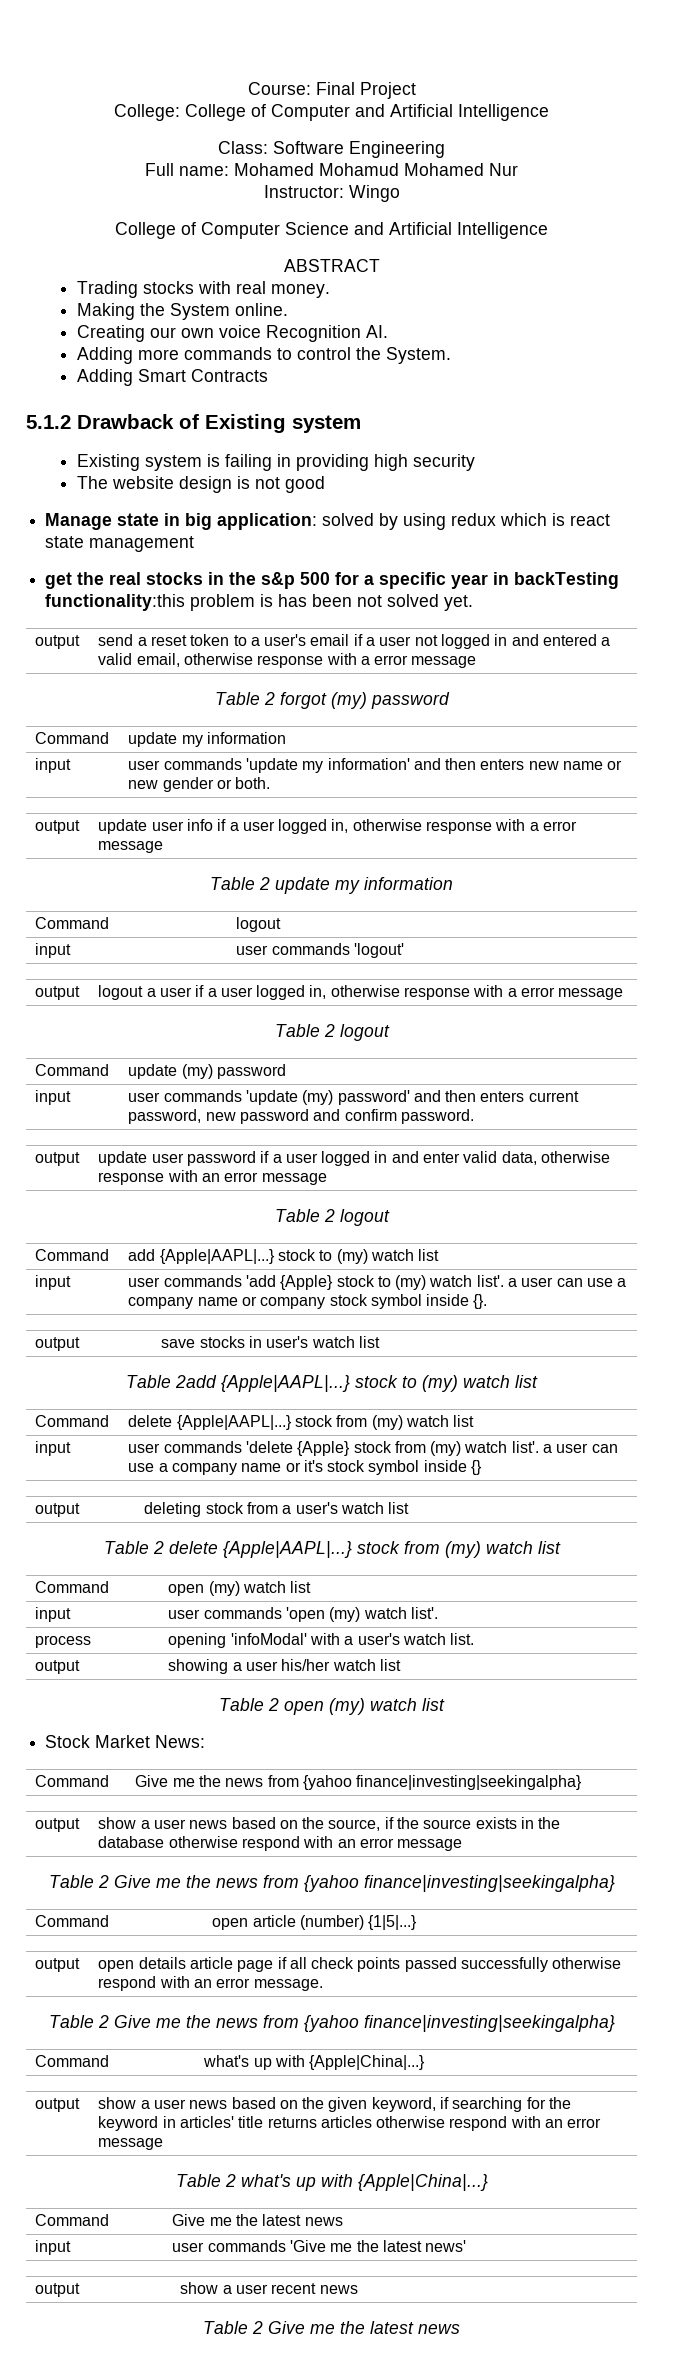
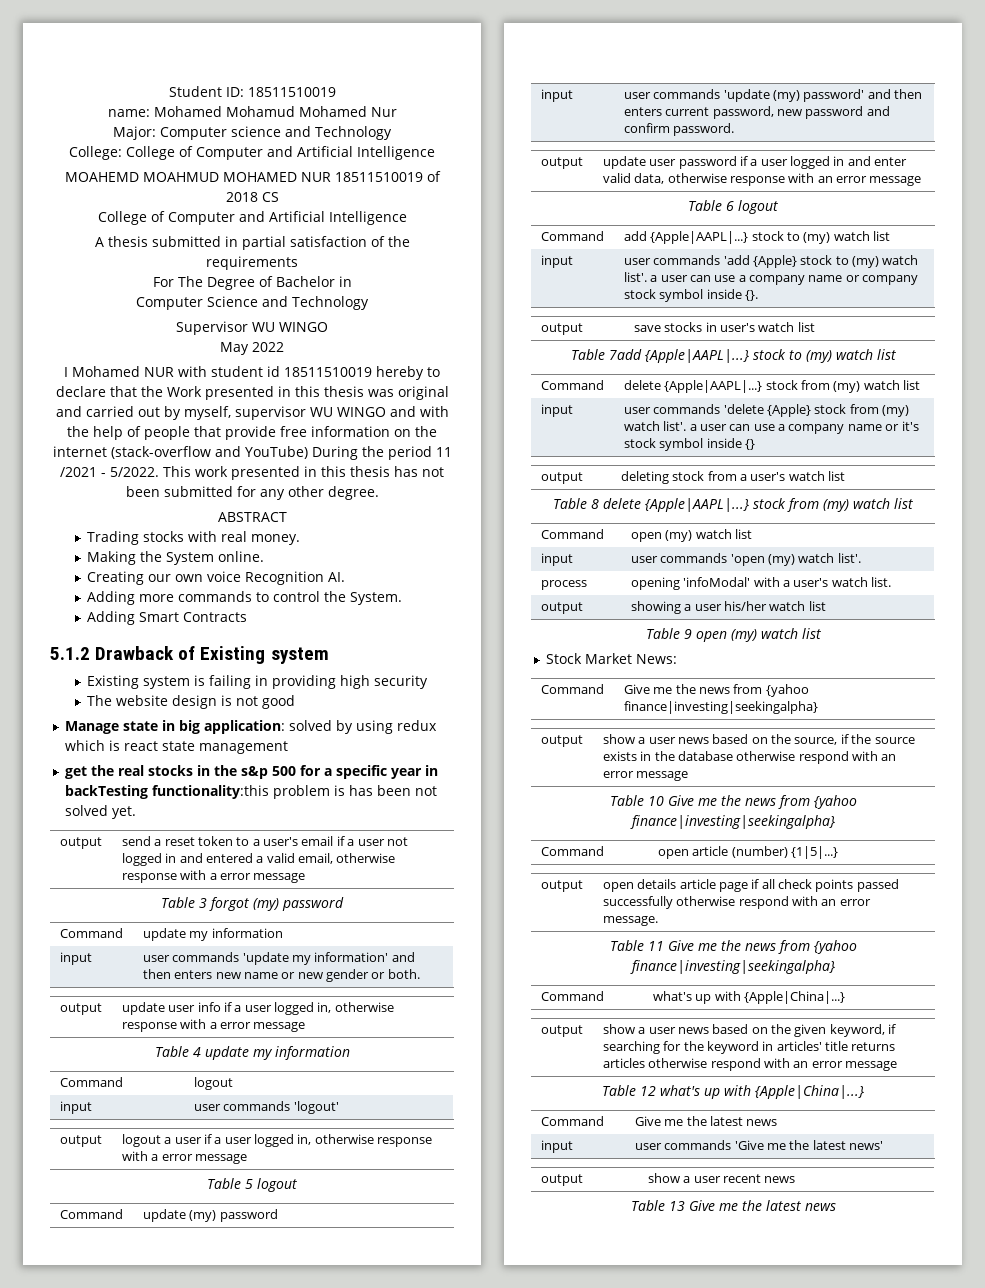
[247,82,416,99] Course: Final Project -> [168,86,336,97] [107,106,397,117] [113,126,393,140] Student ID: 18511510019 // name: Mohamed Mohamud Mohamed Nur // Major: Computer science and Technology
[218,141,445,158] [145,163,518,176] [263,185,400,202] [115,222,548,239] Class: Software Engineering // Full name: Mohamed Mohamud Mohamed Nur // Instructor: Wingo // College of Computer Science and Artificial Intelligence -> [64,171,441,182] [225,192,279,202] [97,211,407,225] [94,236,410,250] [206,256,298,270] [152,276,352,290] [136,296,370,310] [176,321,328,335] [220,342,284,355] [64,366,440,380] [55,386,449,400] [55,406,449,420] [67,426,437,440] [52,446,452,460] [60,466,444,480] [125,486,379,500] MOAHEMD MOAHMUD MOHAMED NUR 18511510019 of 2018 CS // College of Computer and Artificial Intelligence // A thesis submitted in partial satisfaction of the requirements // For The Degree of Bachelor in // Computer Science and Technology // Supervisor WU WINGO // May 2022 // I Mohamed NUR with student id 18511510019 hereby to declare that the Work presented in this thesis was original and carried out by myself, supervisor WU WINGO and with the help of people that provide free information on the internet (stack-overflow and YouTube) During the period 11 /2021 - 5/2022. This work presented in this thesis has not been submitted for any other degree.
[263,692,275,705] 2 -> [198,898,207,908] 3
[259,877,270,890] 2 -> [192,1047,201,1057] 4
[323,1024,335,1037] 2 -> [244,1179,253,1189] 5
[323,1209,335,1222] 2 -> [725,201,734,211] 6
[175,1375,217,1388] 2add -> [608,349,642,360] 7add
[152,1541,164,1554] 2 -> [590,499,599,509] 8
[268,1698,279,1711] 2 -> [683,629,692,639] 9
[97,1875,109,1888] 2 -> [647,796,664,806] 10
[97,2015,109,2028] 2 -> [647,941,664,951] 11
[224,2174,236,2187] 2 -> [639,1086,656,1096] 12
[252,2321,263,2334] 2 -> [668,1201,685,1211] 13

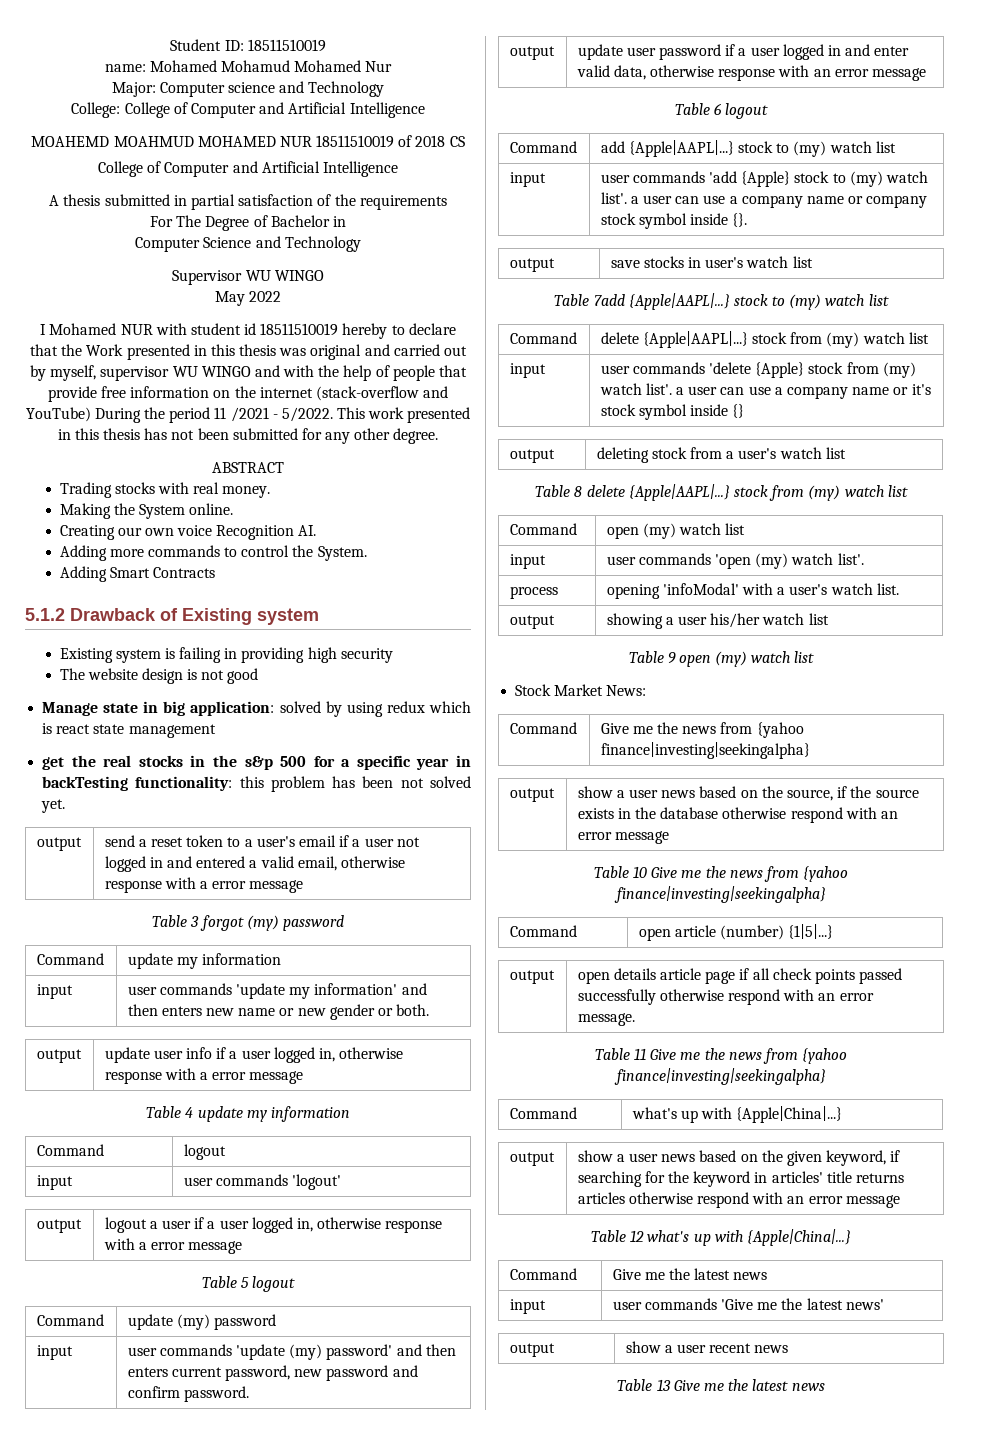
[152,785,346,799] functionality:this problem is -> [135,776,325,792] functionality: this problem

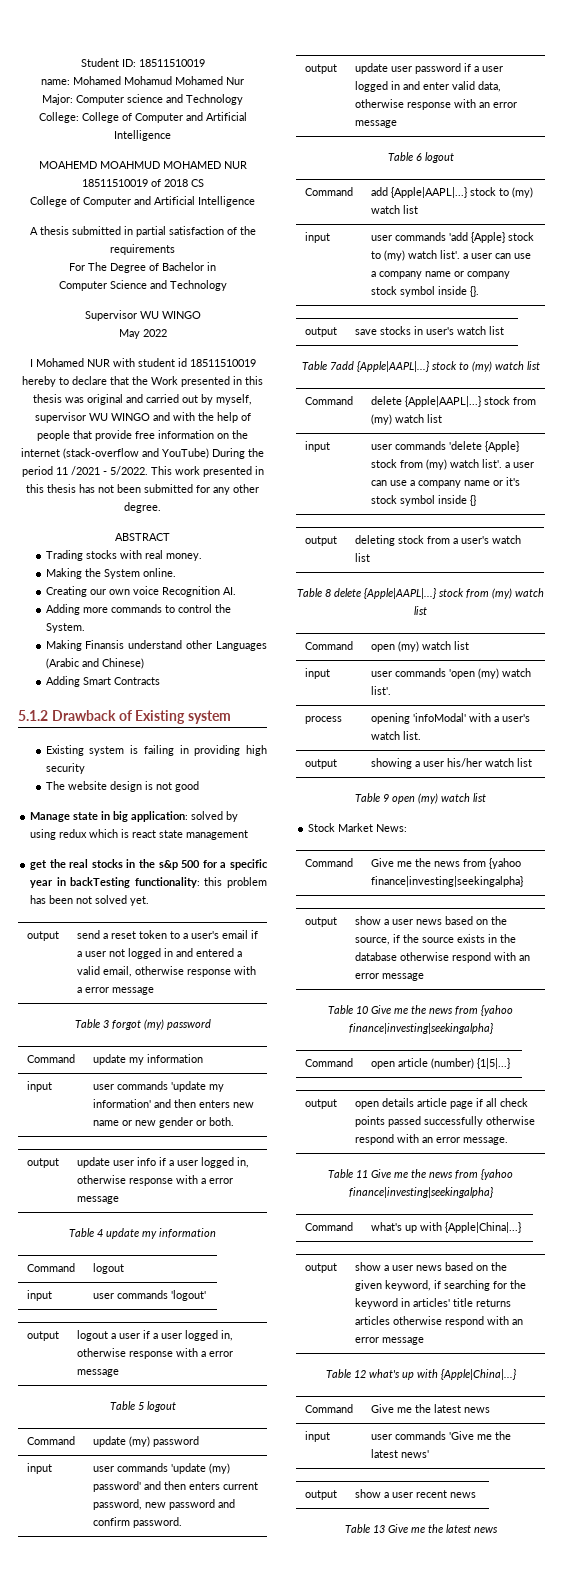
(367, 553) none -> [45,640,267,651] [45,658,144,669] // Making Finansis understand other Languages (Arabic and Chinese)

